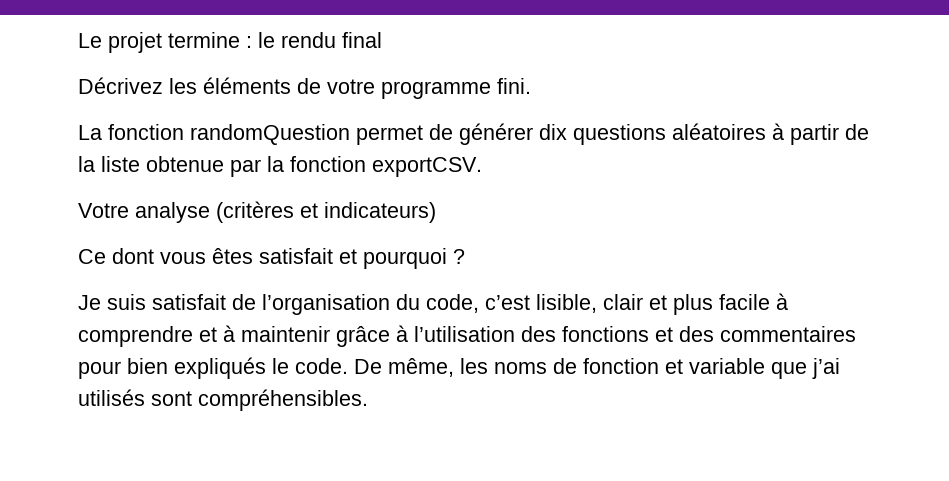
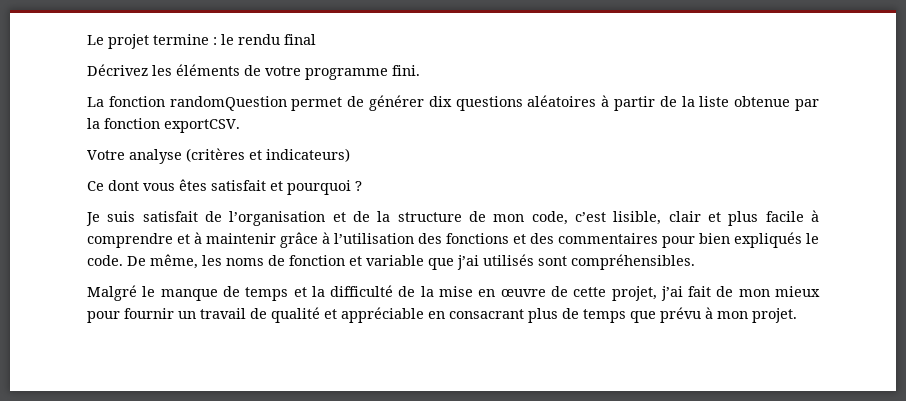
[396,294,420,310] du -> [332,211,525,222] et de la structure de mon
(368, 400) none -> [87,285,820,301] [87,307,797,323] // Malgré le manque de temps et la difficulté de la mise en œuvre de cette projet, j’ai fait de mon mieux pour fournir un travail de qualité et appréciable en consacrant plus de temps que prévu à mon projet.

